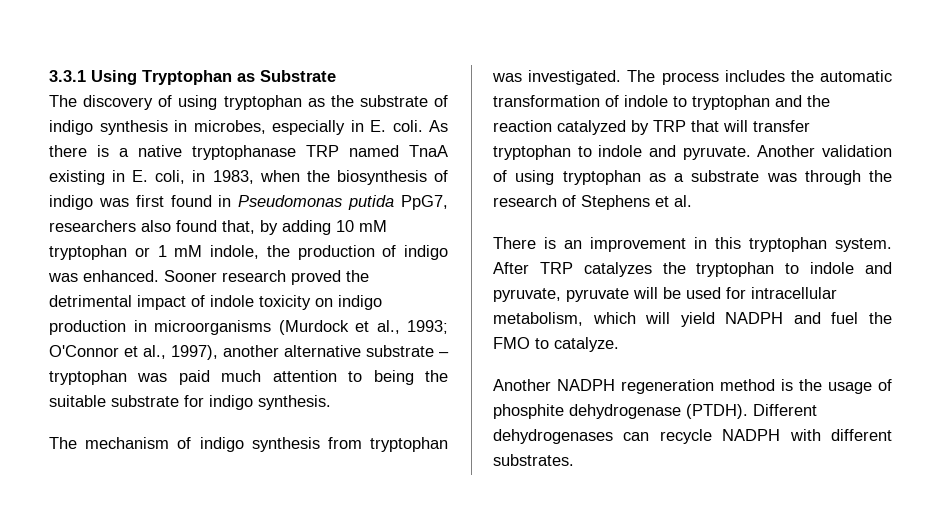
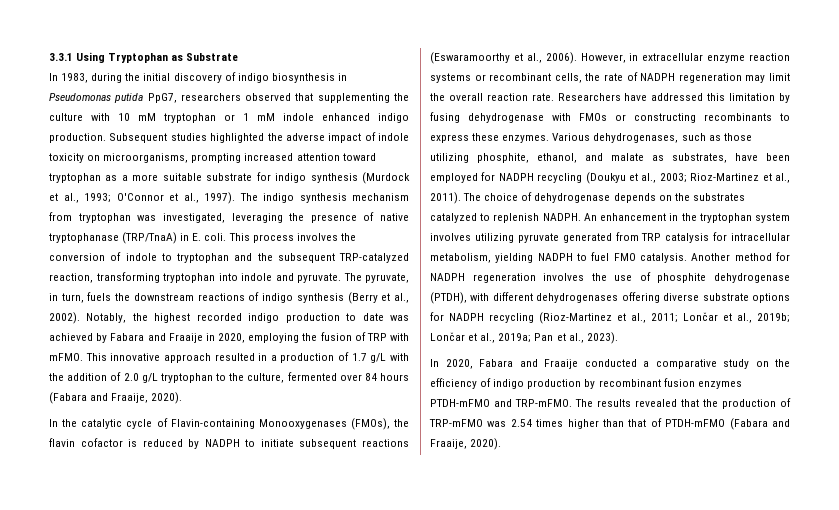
[49,95,448,110] [49,120,448,135] [49,145,448,160] [49,170,448,185] [49,195,212,210] The discovery of using tryptophan as the substrate of indigo synthesis in microbes, especially in E. coli. As there is a native tryptophanase TRP named TnaA existing in E. coli, in 1983, when the biosynthesis of indigo was first found -> [49,72,335,83] In 1983, during the initial discovery of indigo biosynthesis
[141,220,331,235] also found that, by adding -> [245,93,409,103] [49,113,110,121] observed that supplementing the culture with
[210,245,448,260] [48,270,369,285] [49,295,132,307] indole, the production of indigo was enhanced. Sooner research proved the detrimental -> [283,113,409,123] [49,133,325,143] indole enhanced indigo production. Subsequent studies highlighted the adverse
[338,295,382,310] [49,320,271,335] indigo production in microorganisms -> [103,153,376,163] [49,172,358,183] microorganisms, prompting increased attention toward tryptophan as a more suitable substrate for indigo synthesis
[171,345,449,360] [49,370,448,385] [49,395,331,410] [49,437,320,452] 1997), another alternative substrate – tryptophan was paid much attention to being the suitable substrate for indigo synthesis. // The mechanism of indigo synthesis -> [204,192,409,204] 1997). The indigo synthesis mechanism
[528,70,892,85] [493,95,600,107] investigated. The process includes the automatic transformation -> [162,212,409,223] [49,232,356,244] [49,253,105,261] investigated, leveraging the presence of native tryptophanase (TRP/TnaA) in E. coli. This process involves the conversion
[493,120,810,135] [493,145,892,160] [493,170,892,185] [493,195,692,210] [493,237,892,252] [493,262,892,277] [493,287,837,302] [493,312,892,327] [493,337,619,352] [493,379,892,394] [493,404,817,419] [493,429,892,444] [493,454,574,466] reaction catalyzed by TRP that will transfer tryptophan to indole and pyruvate. Another validation of using tryptophan as a substrate was through the research of Stephens et al. // There is an improvement in this tryptophan system. After TRP catalyzes the tryptophan to indole and pyruvate, pyruvate will be used for intracellular metabolism, which will yield NADPH and fuel the FMO to catalyze. // Another NADPH regeneration method is the usage of phosphite dehydrogenase (PTDH). Different dehydrogenases can recycle NADPH with different substrates. -> [277,253,409,263] [49,272,409,283] [49,292,409,304] [49,312,409,324] [49,332,410,343] [49,352,409,363] [49,372,409,383] [49,392,183,404] [49,418,409,430] [49,438,409,449] [430,52,790,64] [430,72,790,83] [430,93,790,103] [430,112,790,123] [430,133,752,143] [430,153,790,163] [430,172,790,184] [430,192,745,204] [430,213,790,223] [430,232,790,243] [430,252,790,263] [430,272,790,283] [430,292,790,304] [430,312,790,324] [430,332,618,344] [430,359,790,369] [430,378,742,389] [430,398,791,409] [429,418,790,430] [430,438,502,450] subsequent TRP-catalyzed reaction, transforming tryptophan into indole and pyruvate. The pyruvate, in turn, fuels the downstream reactions of indigo synthesis (Berry et al., 2002). Notably, the highest recorded indigo production to date was achieved by Fabara and Fraaije in 2020, employing the fusion of TRP with mFMO. This innovative approach resulted in a production of 1.7 g/L with the addition of 2.0 g/L tryptophan to the culture, fermented over 84 hours (Fabara and Fraaije, 2020). // In the catalytic cycle of Flavin-containing Monooxygenases (FMOs), the flavin cofactor is reduced by NADPH to initiate subsequent reactions (Eswaramoorthy et al., 2006). However, in extracellular enzyme reaction systems or recombinant cells, the rate of NADPH regeneration may limit the overall reaction rate. Researchers have addressed this limitation by fusing dehydrogenase with FMOs or constructing recombinants to express these enzymes. Various dehydrogenases, such as those utilizing phosphite, ethanol, and malate as substrates, have been employed for NADPH recycling (Doukyu et al., 2003; Rioz-Martinez et al., 2011). The choice of dehydrogenase depends on the substrates catalyzed to replenish NADPH. An enhancement in the tryptophan system involves utilizing pyruvate generated from TRP catalysis for intracellular metabolism, yielding NADPH to fuel FMO catalysis. Another method for NADPH regeneration involves the use of phosphite dehydrogenase (PTDH), with different dehydrogenases offering diverse substrate options for NADPH recycling (Rioz-Martinez et al., 2011; Lončar et al., 2019b; Lončar et al., 2019a; Pan et al., 2023). // In 2020, Fabara and Fraaije conducted a comparative study on the efficiency of indigo production by recombinant fusion enzymes PTDH-mFMO and TRP-mFMO. The results revealed that the production of TRP-mFMO was 2.54 times higher than that of PTDH-mFMO (Fabara and Fraaije, 2020).

